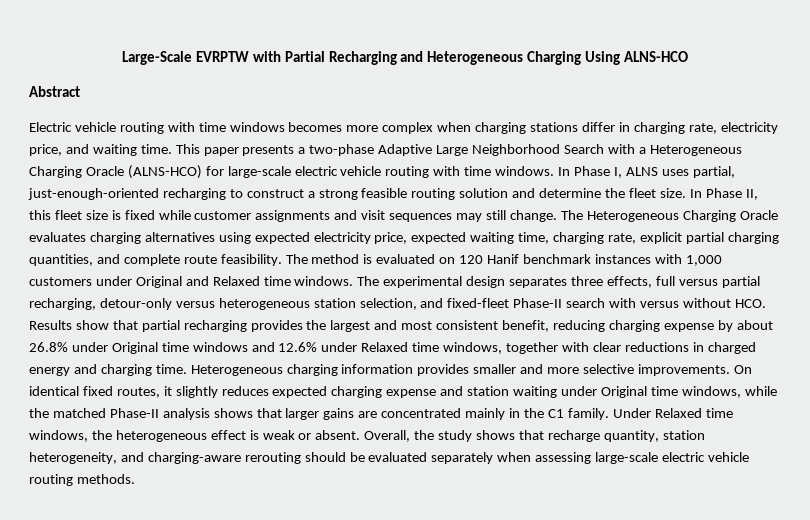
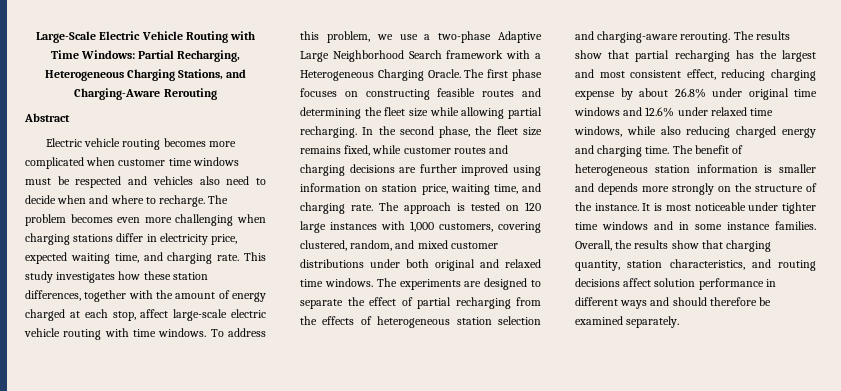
[195,51,689,65] [29,86,80,97] [29,122,434,134] EVRPTW with Partial Recharging and Heterogeneous Charging Using ALNS-HCO // Abstract // Electric vehicle routing with time windows becomes more complex -> [99,31,255,43] [50,50,241,62] [44,69,247,81] [74,88,217,100] [24,113,70,122] [45,138,236,150] [25,157,239,169] [25,176,266,188] [25,195,229,207] [25,214,234,226] Electric Vehicle Routing with Time Windows: Partial Recharging, Heterogeneous Charging Stations, and Charging-Aware Rerouting // Abstract // Electric vehicle routing becomes more complicated when customer time windows must be respected and vehicles also need to decide when and where to recharge. The problem becomes even more challenging
[633,122,778,134] [29,144,742,156] [29,165,224,179] charging rate, electricity price, and waiting time. This paper presents a two-phase Adaptive Large Neighborhood Search with a Heterogeneous Charging Oracle (ALNS-HCO) for -> [159,233,238,245] [25,252,266,264] [25,271,208,283] [25,290,266,302] [25,309,169,321] electricity price, expected waiting time, and charging rate. This study investigates how these station differences, together with the amount of energy charged at each stop, affect
[558,166,735,178] [28,188,758,200] [29,210,778,222] [29,232,779,244] [29,254,722,266] [29,276,760,288] [29,298,766,310] [29,320,72,330] In Phase I, ALNS uses partial, just-enough-oriented recharging to construct a strong feasible routing solution and determine the fleet size. In Phase II, this fleet size is fixed while customer assignments and visit sequences may still change. The Heterogeneous Charging Oracle evaluates charging alternatives using expected electricity price, expected waiting time, charging rate, explicit partial charging quantities, and complete route feasibility. The method is evaluated on 120 Hanif benchmark instances with 1,000 customers under Original and Relaxed time windows. The experimental design separates three effects, full versus partial recharging, detour-only versus heterogeneous station selection, and fixed-fleet Phase-II search with versus without HCO. Results -> [210,328,266,337] [300,31,542,43] [300,50,541,62] [300,69,542,81] [300,88,541,100] [300,107,542,119] [300,126,542,138] [300,145,509,156] [300,164,541,176] [300,183,541,195] [300,202,541,214] [300,221,541,233] [300,240,498,251] [300,259,541,271] [300,278,541,290] [300,297,541,309] [300,316,541,328] [575,31,790,43] To address this problem, we use a two-phase Adaptive Large Neighborhood Search framework with a Heterogeneous Charging Oracle. The first phase focuses on constructing feasible routes and determining the fleet size while allowing partial recharging. In the second phase, the fleet size remains fixed, while customer routes and charging decisions are further improved using information on station price, waiting time, and charging rate. The approach is tested on 120 large instances with 1,000 customers, covering clustered, random, and mixed customer distributions under both original and relaxed time windows. The experiments are designed to separate the effect of partial recharging from the effects of heterogeneous station selection and charging-aware rerouting. The results
[250,320,303,332] provides -> [735,50,754,59] has
[502,320,550,332] benefit, -> [686,69,716,80] effect,
[111,342,158,354] Original -> [748,88,789,100] original
[361,342,704,354] Relaxed time windows, together with clear reductions in -> [710,107,774,116] [574,126,731,138] relaxed time windows, while also reducing
[190,364,752,376] [29,386,777,398] [29,408,733,420] [29,430,705,442] [29,452,749,464] [29,474,135,486] Heterogeneous charging information provides smaller and more selective improvements. On identical fixed routes, it slightly reduces expected charging expense and station waiting under Original time windows, while the matched Phase-II analysis shows that larger gains are concentrated mainly in the C1 family. Under Relaxed time windows, the heterogeneous effect is weak or absent. Overall, the study shows that recharge quantity, station heterogeneity, and charging-aware rerouting should be evaluated separately when assessing large-scale electric vehicle routing methods. -> [672,145,744,154] [575,164,816,176] [575,183,817,195] [575,202,816,214] [575,221,816,230] [575,240,772,252] [575,259,816,271] [575,278,776,290] [575,297,772,309] [575,316,680,328] The benefit of heterogeneous station information is smaller and depends more strongly on the structure of the instance. It is most noticeable under tighter time windows and in some instance families. Overall, the results show that charging quantity, station characteristics, and routing decisions affect solution performance in different ways and should therefore be examined separately.

